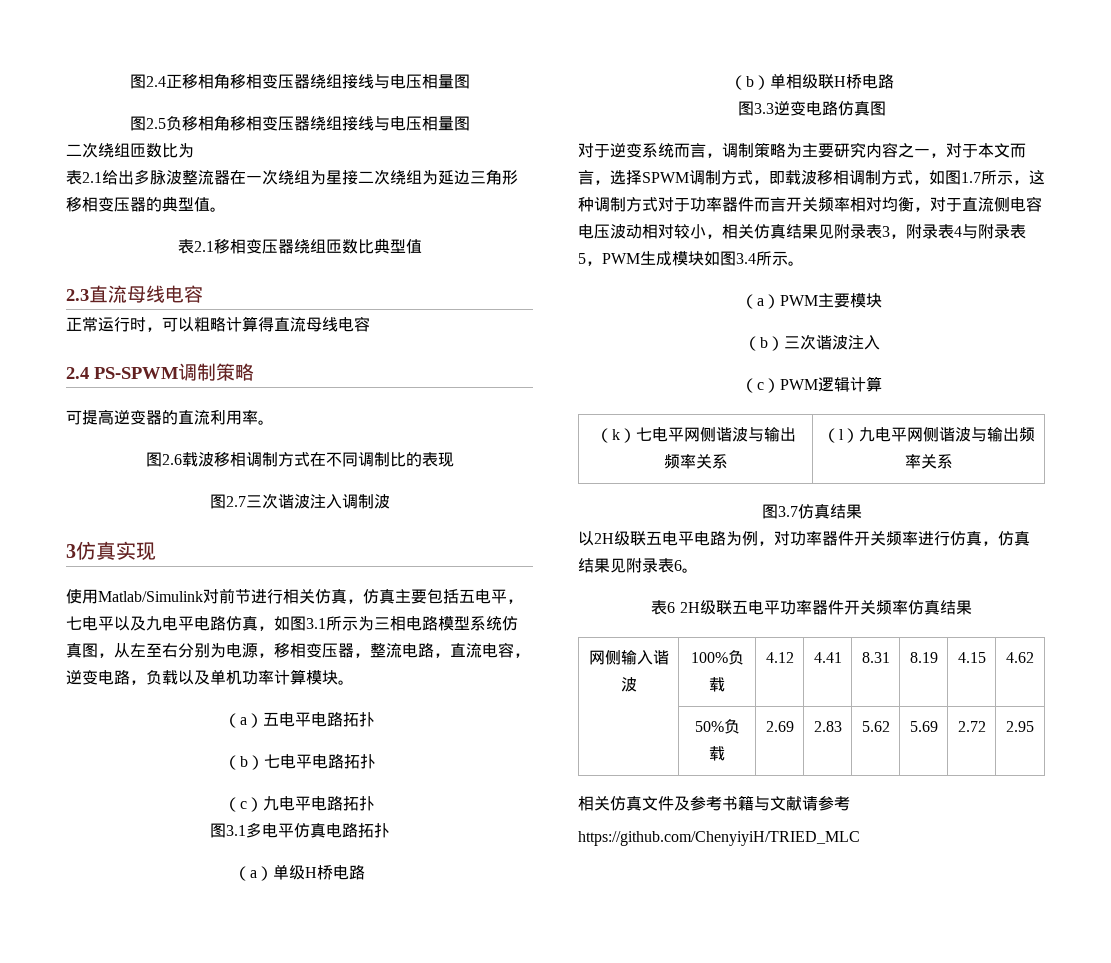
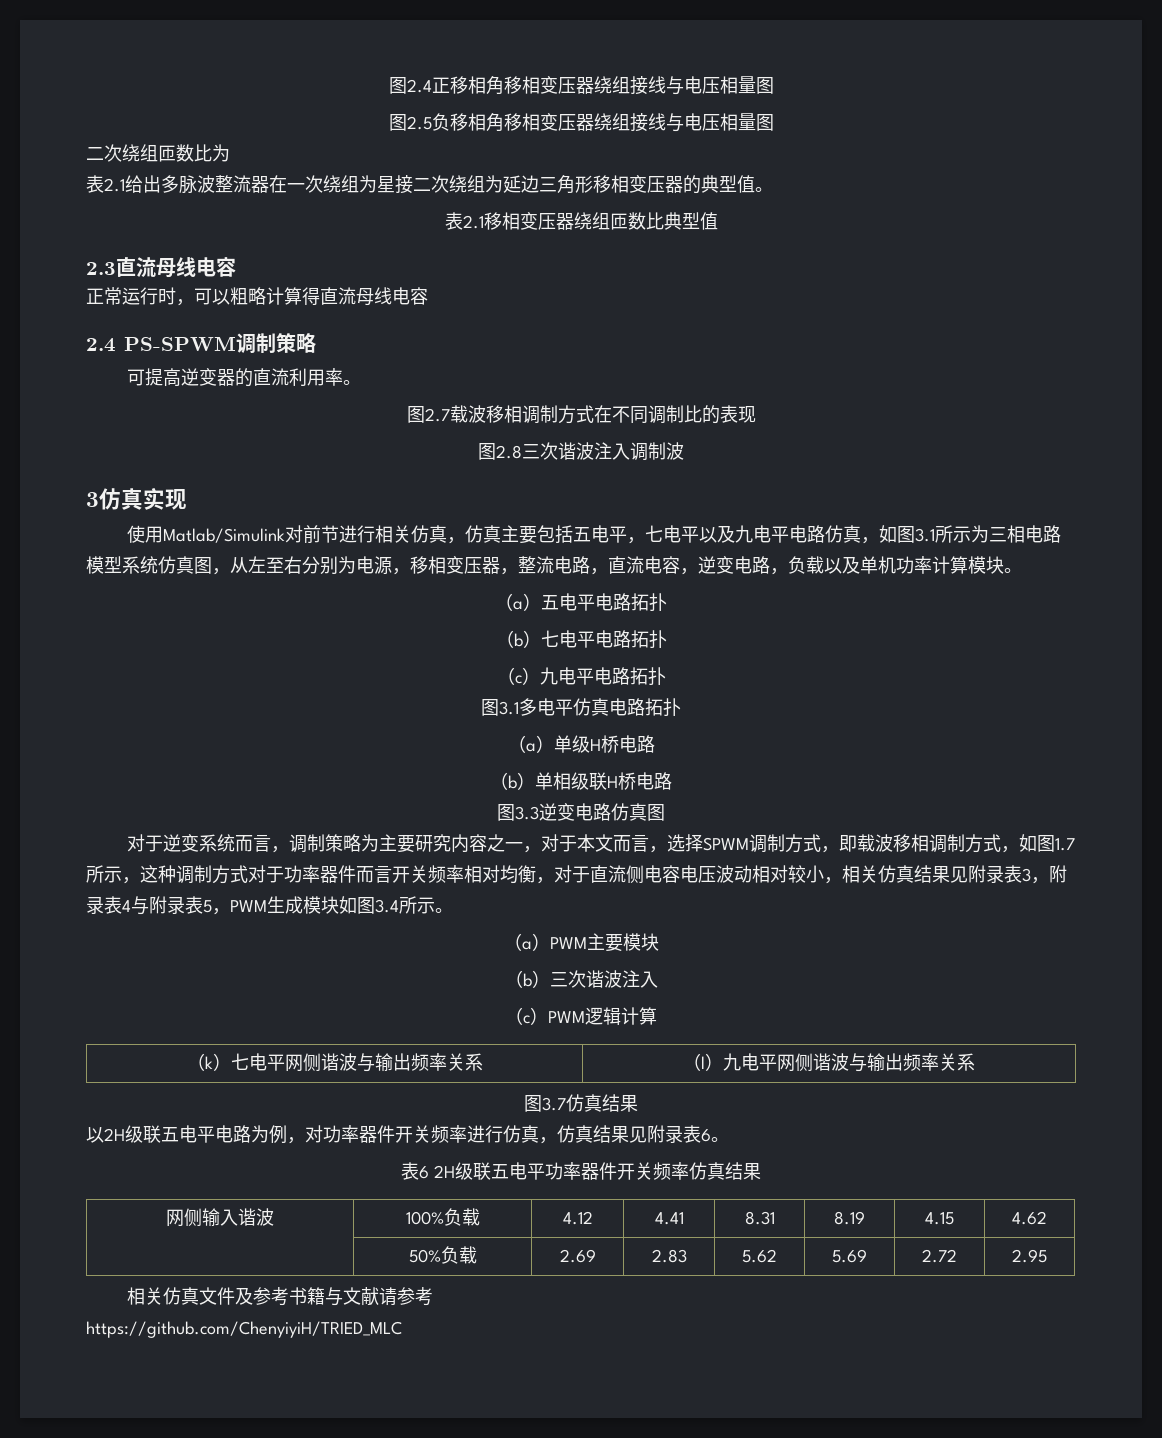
[161,454,182,465] 2.6 -> [424,408,450,422] 2.7
[225,496,246,507] 2.7 -> [496,445,522,459] 2.8

